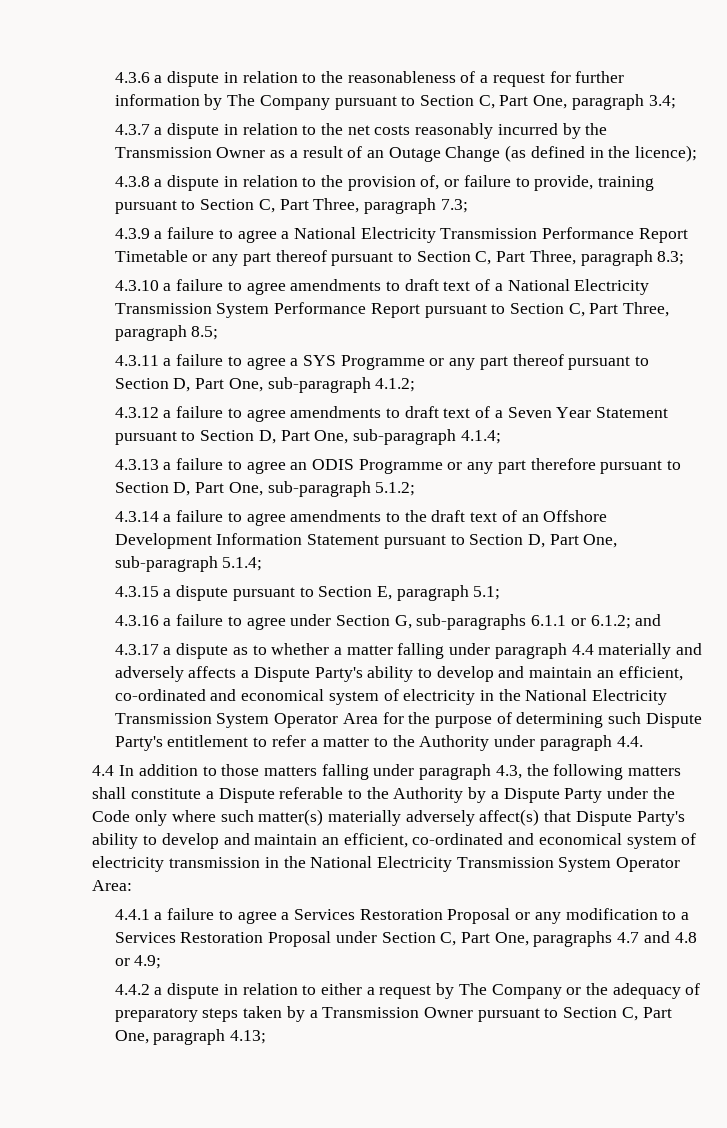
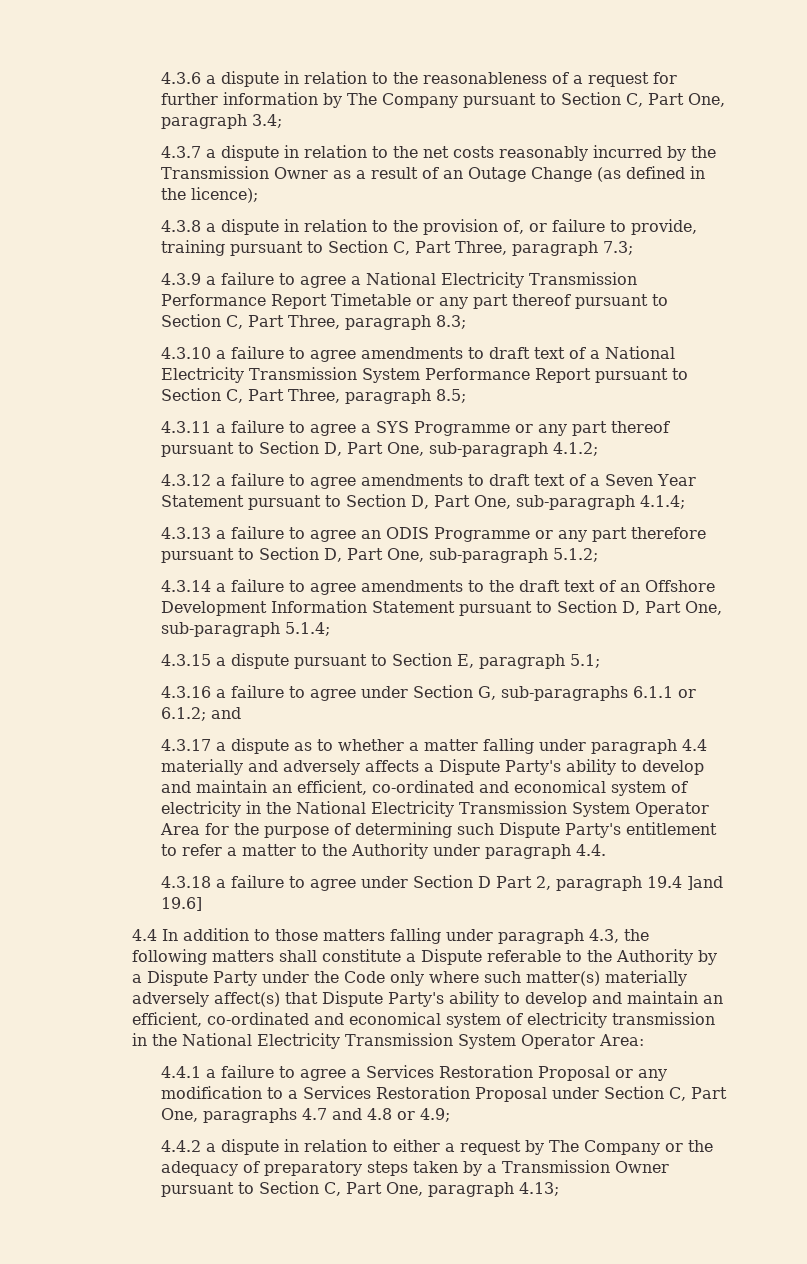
(643, 741) none -> [160,875,723,891] [160,897,202,911] // 4.3.18 a failure to agree under Section D Part 2, paragraph 19.4 ]and 19.6]

